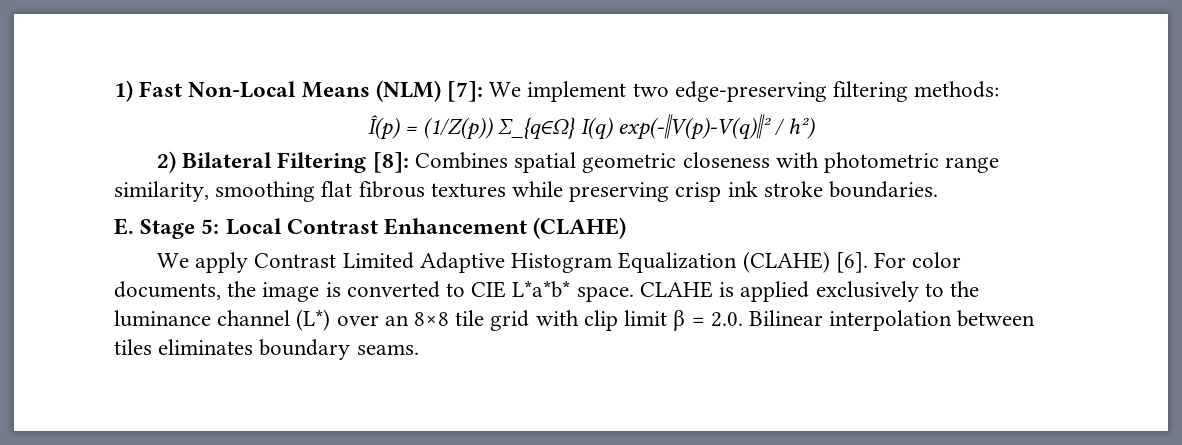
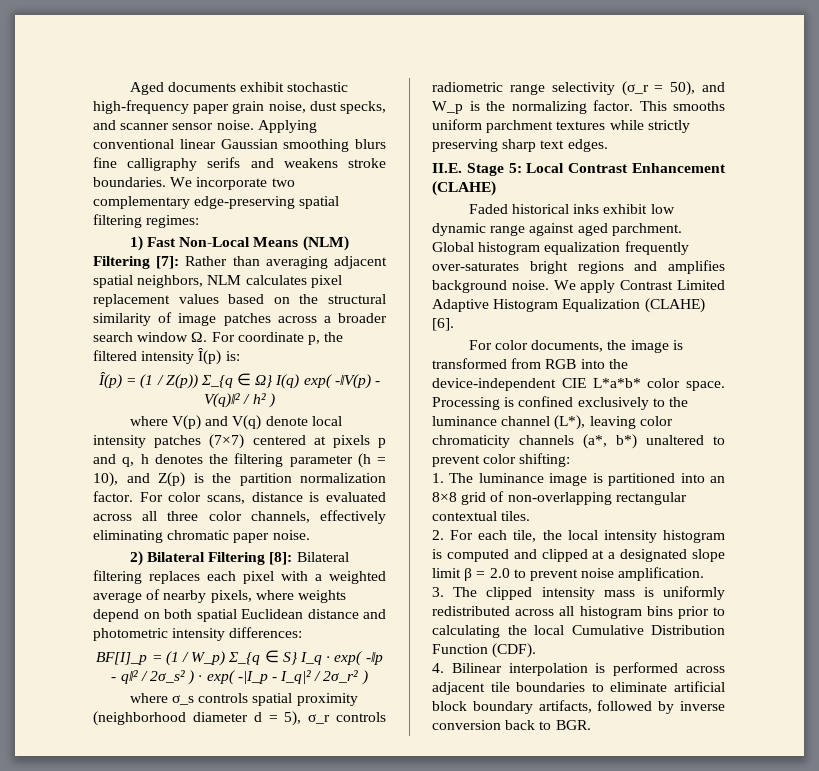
(114, 91) none -> [129,82,349,95] [93,100,386,114] [93,120,317,133] [93,139,386,152] [93,157,386,171] [93,177,295,190] [93,196,340,209] [93,214,200,228] Aged documents exhibit stochastic high-frequency paper grain noise, dust specks, and scanner sensor noise. Applying conventional linear Gaussian smoothing blurs fine calligraphy serifs and weakens stroke boundaries. We incorporate two complementary edge-preserving spatial filtering regimes: //
[447,81,1000,102] [367,114,816,140] [157,151,1000,173] [114,181,939,202] [114,218,134,235] [7]: We implement two edge-preserving filtering methods: // Î(p) = (1/Z(p)) Σ_{q∈Ω} I(q) exp(-‖V(p)-V(q)‖² / h²) // 2) Bilateral Filtering [8]: Combines spatial geometric closeness with photometric range similarity, smoothing flat fibrous textures while preserving crisp ink stroke boundaries. // E. -> [93,256,387,269] [93,275,342,288] [93,294,386,307] [93,312,387,326] [93,332,344,345] [93,348,240,365] [97,372,381,389] [204,393,275,408] [129,415,342,430] [93,434,386,449] [93,453,386,468] [93,472,386,487] [93,491,386,504] [93,510,386,524] [93,530,310,543] [129,551,349,566] [93,570,386,584] [93,589,346,603] [93,609,386,622] [93,627,303,641] [96,650,383,666] [111,670,368,685] [129,693,358,706] [93,711,386,726] [432,81,725,96] [432,100,725,114] [432,119,690,133] [432,139,608,152] [432,163,462,173] Filtering [7]: Rather than averaging adjacent spatial neighbors, NLM calculates pixel replacement values based on the structural similarity of image patches across a broader search window Ω. For coordinate p, the filtered intensity Î(p) is: // Î(p) = (1 / Z(p)) Σ_{q ∈ Ω} I(q) exp( -‖V(p) - V(q)‖² / h² ) // where V(p) and V(q) denote local intensity patches (7×7) centered at pixels p and q, h denotes the filtering parameter (h = 10), and Z(p) is the partition normalization factor. For color scans, distance is evaluated across all three color channels, effectively eliminating chromatic paper noise. // 2) Bilateral Filtering [8]: Bilateral filtering replaces each pixel with a weighted average of nearby pixels, where weights depend on both spatial Euclidean distance and photometric intensity differences: // BF[I]_p = (1 / W_p) Σ_{q ∈ S} I_q · exp( -‖p - q‖² / 2σ_s² ) · exp( -|I_p - I_q|² / 2σ_r² ) // where σ_s controls spatial proximity (neighborhood diameter d = 5), σ_r controls radiometric range selectivity (σ_r = 50), and W_p is the normalizing factor. This smooths uniform parchment textures while strictly preserving sharp text edges. // II.E.
(627, 228) none -> [468,204,675,214] [432,223,682,236] [432,241,689,255] [432,260,725,274] [432,280,549,293] Faded historical inks exhibit low dynamic range against aged parchment. Global histogram equalization frequently over-saturates bright regions and amplifies background noise.
(868, 262) none -> (454, 324) //
[346,280,810,302] converted to CIE L*a*b* space. CLAHE is applied -> [432,358,628,369] [432,378,725,391] [432,396,574,410] transformed from RGB into the device-independent CIE L*a*b* color space. Processing is confined
[296,309,1036,331] [114,339,419,360] (L*) over an 8×8 tile grid with clip limit β = 2.0. Bilinear interpolation between tiles eliminates boundary seams. -> [554,415,673,430] [432,434,725,449] [432,453,571,467] [432,473,725,486] [432,491,687,505] [432,511,531,521] [432,530,725,543] [432,549,725,562] [432,567,705,581] [432,586,725,600] [432,606,725,619] [432,625,725,638] [432,643,537,658] [432,662,725,676] [432,681,725,695] [432,700,725,714] [432,720,591,730] (L*), leaving color chromaticity channels (a*, b*) unaltered to prevent color shifting: // 1. The luminance image is partitioned into an 8×8 grid of non-overlapping rectangular contextual tiles. // 2. For each tile, the local intensity histogram is computed and clipped at a designated slope limit β = 2.0 to prevent noise amplification. // 3. The clipped intensity mass is uniformly redistributed across all histogram bins prior to calculating the local Cumulative Distribution Function (CDF). // 4. Bilinear interpolation is performed across adjacent tile boundaries to eliminate artificial block boundary artifacts, followed by inverse conversion back to BGR.

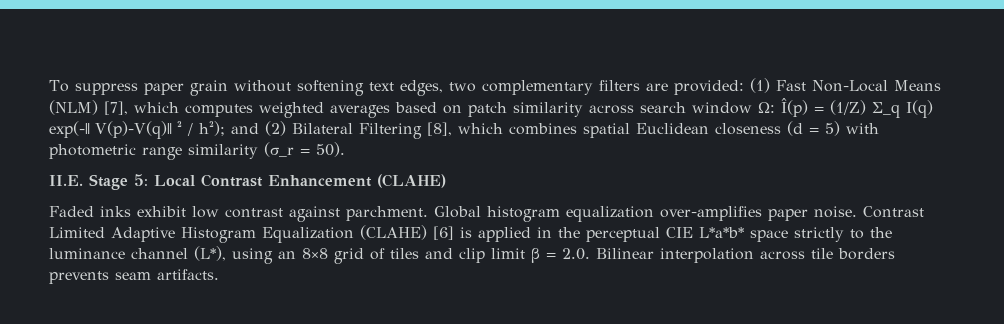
[129,82,349,95] [93,100,386,114] [93,120,317,133] [93,139,386,152] [93,157,386,171] [93,177,295,190] [93,196,340,209] [93,214,200,228] [129,236,349,251] [93,256,387,269] [93,275,342,288] [93,294,386,307] [93,312,387,326] [93,332,344,345] [93,348,240,365] [97,372,381,389] [204,393,275,408] [129,415,342,430] [93,434,386,449] [93,453,386,468] [93,472,386,487] [93,491,386,504] [93,510,386,524] [93,530,310,543] [129,551,349,566] [93,570,386,584] [93,589,346,603] [93,609,386,622] [93,627,303,641] [96,650,383,666] [111,670,368,685] [129,693,358,706] [93,711,386,726] [432,81,725,96] [432,100,725,114] [432,119,690,133] [432,139,608,152] Aged documents exhibit stochastic high-frequency paper grain noise, dust specks, and scanner sensor noise. Applying conventional linear Gaussian smoothing blurs fine calligraphy serifs and weakens stroke boundaries. We incorporate two complementary edge-preserving spatial filtering regimes: // 1) Fast Non-Local Means (NLM) Filtering [7]: Rather than averaging adjacent spatial neighbors, NLM calculates pixel replacement values based on the structural similarity of image patches across a broader search window Ω. For coordinate p, the filtered intensity Î(p) is: // Î(p) = (1 / Z(p)) Σ_{q ∈ Ω} I(q) exp( -‖V(p) - V(q)‖² / h² ) // where V(p) and V(q) denote local intensity patches (7×7) centered at pixels p and q, h denotes the filtering parameter (h = 10), and Z(p) is the partition normalization factor. For color scans, distance is evaluated across all three color channels, effectively eliminating chromatic paper noise. // 2) Bilateral Filtering [8]: Bilateral filtering replaces each pixel with a weighted average of nearby pixels, where weights depend on both spatial Euclidean distance and photometric intensity differences: // BF[I]_p = (1 / W_p) Σ_{q ∈ S} I_q · exp( -‖p - q‖² / 2σ_s² ) · exp( -|I_p - I_q|² / 2σ_r² ) // where σ_s controls spatial proximity (neighborhood diameter d = 5), σ_r controls radiometric range selectivity (σ_r = 50), and W_p is the normalizing factor. This smooths uniform parchment textures while strictly preserving sharp text edges. -> [49,78,941,96] [49,98,933,118] [49,120,879,139] [49,142,345,160] To suppress paper grain without softening text edges, two complementary filters are provided: (1) Fast Non-Local Means (NLM) [7], which computes weighted averages based on patch similarity across search window Ω: Î(p) = (1/Z) Σ_q I(q) exp(-‖V(p)-V(q)‖² / h²); and (2) Bilateral Filtering [8], which combines spatial Euclidean closeness (d = 5) with photometric range similarity (σ_r = 50).
[511,204,569,214] historical -> (94, 211) none
[432,223,682,236] [432,241,689,255] [432,260,725,274] [432,280,616,293] dynamic range against aged parchment. Global histogram equalization frequently over-saturates bright regions and amplifies background noise. We apply -> [225,206,857,222] contrast against parchment. Global histogram equalization over-amplifies paper noise.
[432,318,454,331] [468,340,683,353] [432,358,628,369] [432,378,725,391] [432,396,649,410] [6]. // For color documents, the image is transformed from RGB into the device-independent CIE L*a*b* color space. Processing is confined exclusively -> [433,226,844,242] [6] is applied in the perceptual CIE L*a*b* space strictly
[589,416,673,429] [432,434,725,449] [432,453,571,467] [432,473,725,486] [432,491,687,505] [432,511,531,521] [432,530,725,543] [432,549,725,562] [432,567,705,581] [432,586,725,600] [432,606,725,619] [432,625,725,638] [432,643,537,658] [432,662,725,676] [432,681,725,695] [432,700,725,714] [432,720,591,730] leaving color chromaticity channels (a*, b*) unaltered to prevent color shifting: // 1. The luminance image is partitioned into an 8×8 grid of non-overlapping rectangular contextual tiles. // 2. For each tile, the local intensity histogram is computed and clipped at a designated slope limit β = 2.0 to prevent noise amplification. // 3. The clipped intensity mass is uniformly redistributed across all histogram bins prior to calculating the local Cumulative Distribution Function (CDF). // 4. Bilinear interpolation is performed across adjacent tile boundaries to eliminate artificial block boundary artifacts, followed by inverse conversion back to BGR. -> [232,248,895,264] [49,269,219,284] using an 8×8 grid of tiles and clip limit β = 2.0. Bilinear interpolation across tile borders prevents seam artifacts.

